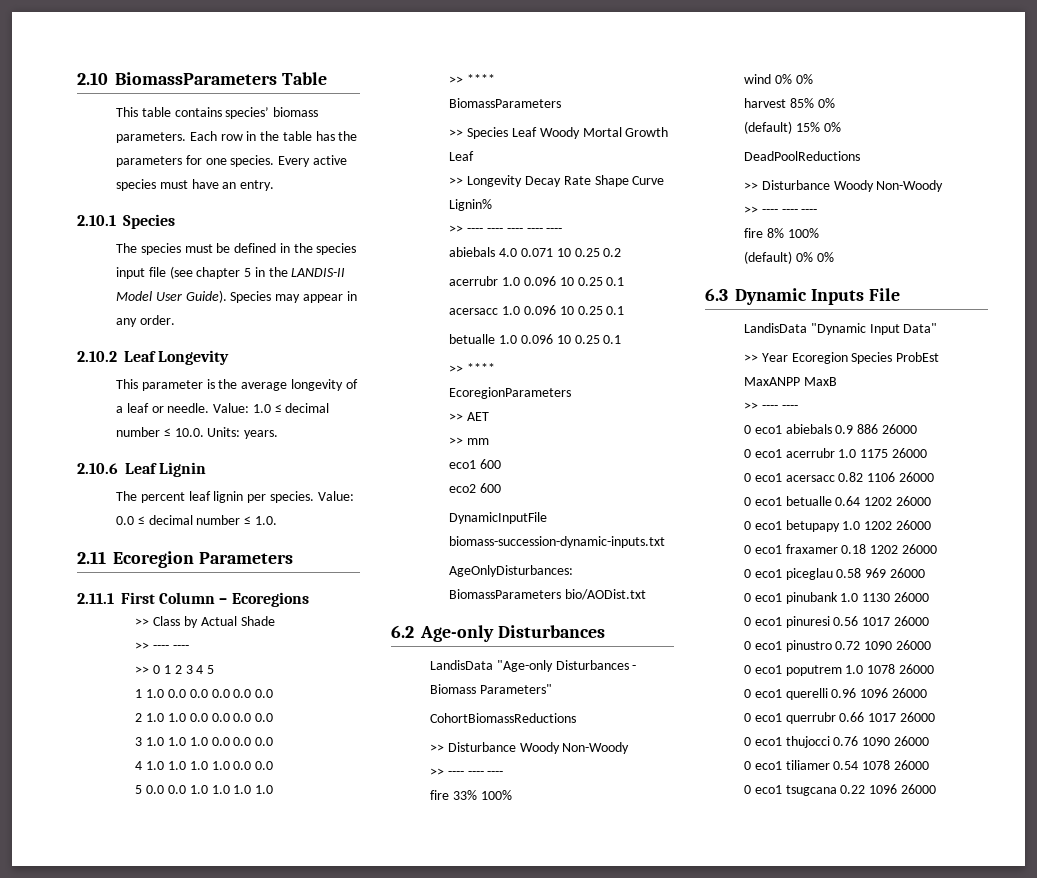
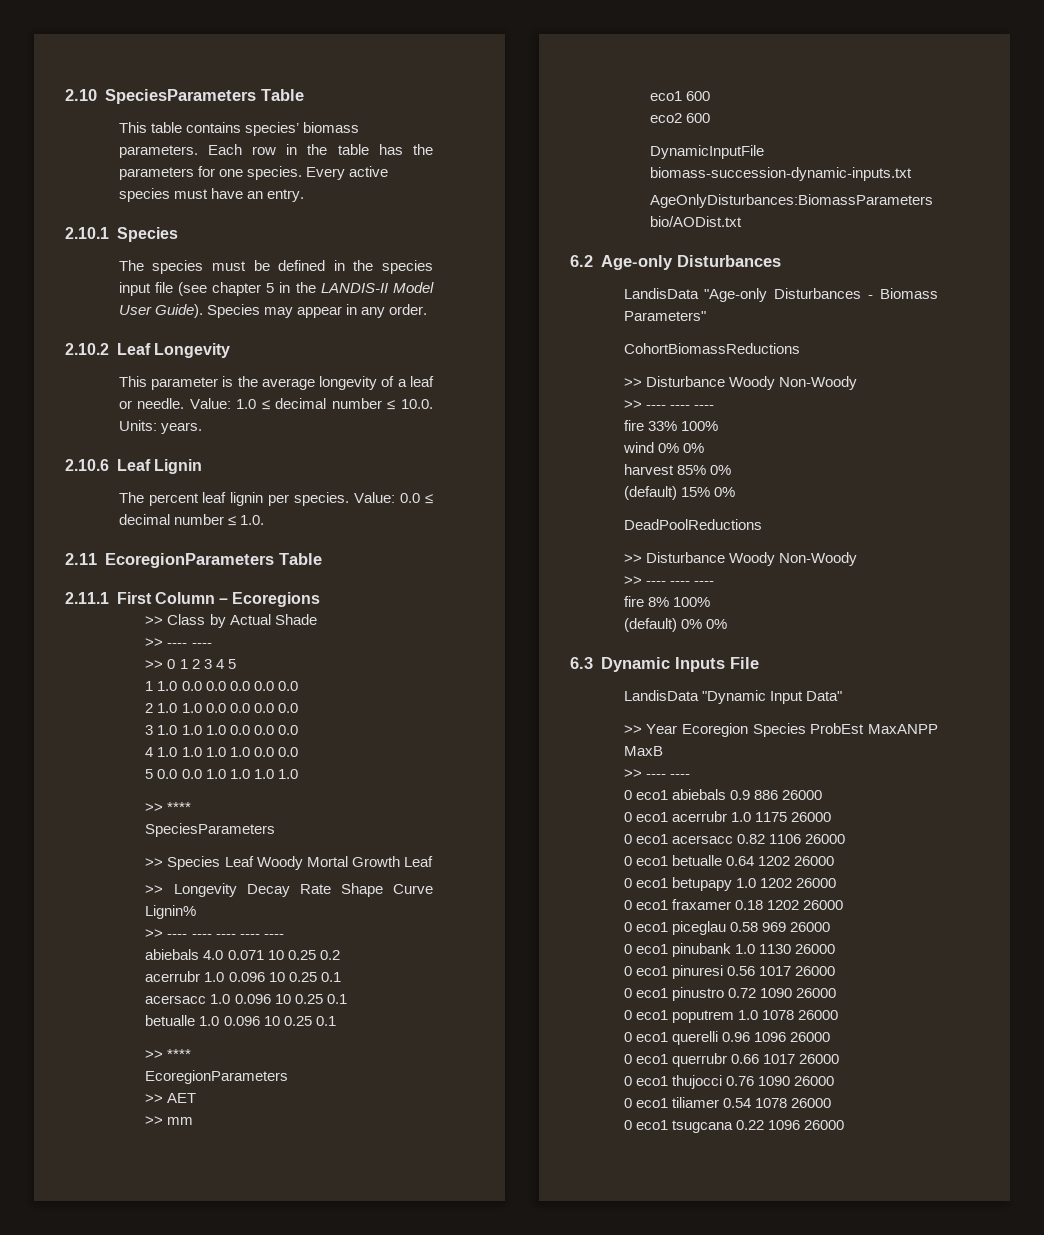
[115,72,277,85] BiomassParameters -> [104,89,256,104] SpeciesParameters
[113,551,293,568] Ecoregion Parameters -> [104,553,322,568] EcoregionParameters Table
[449,98,562,108] BiomassParameters -> [145,823,276,837] SpeciesParameters

